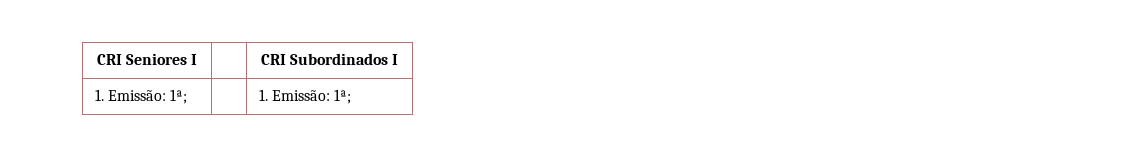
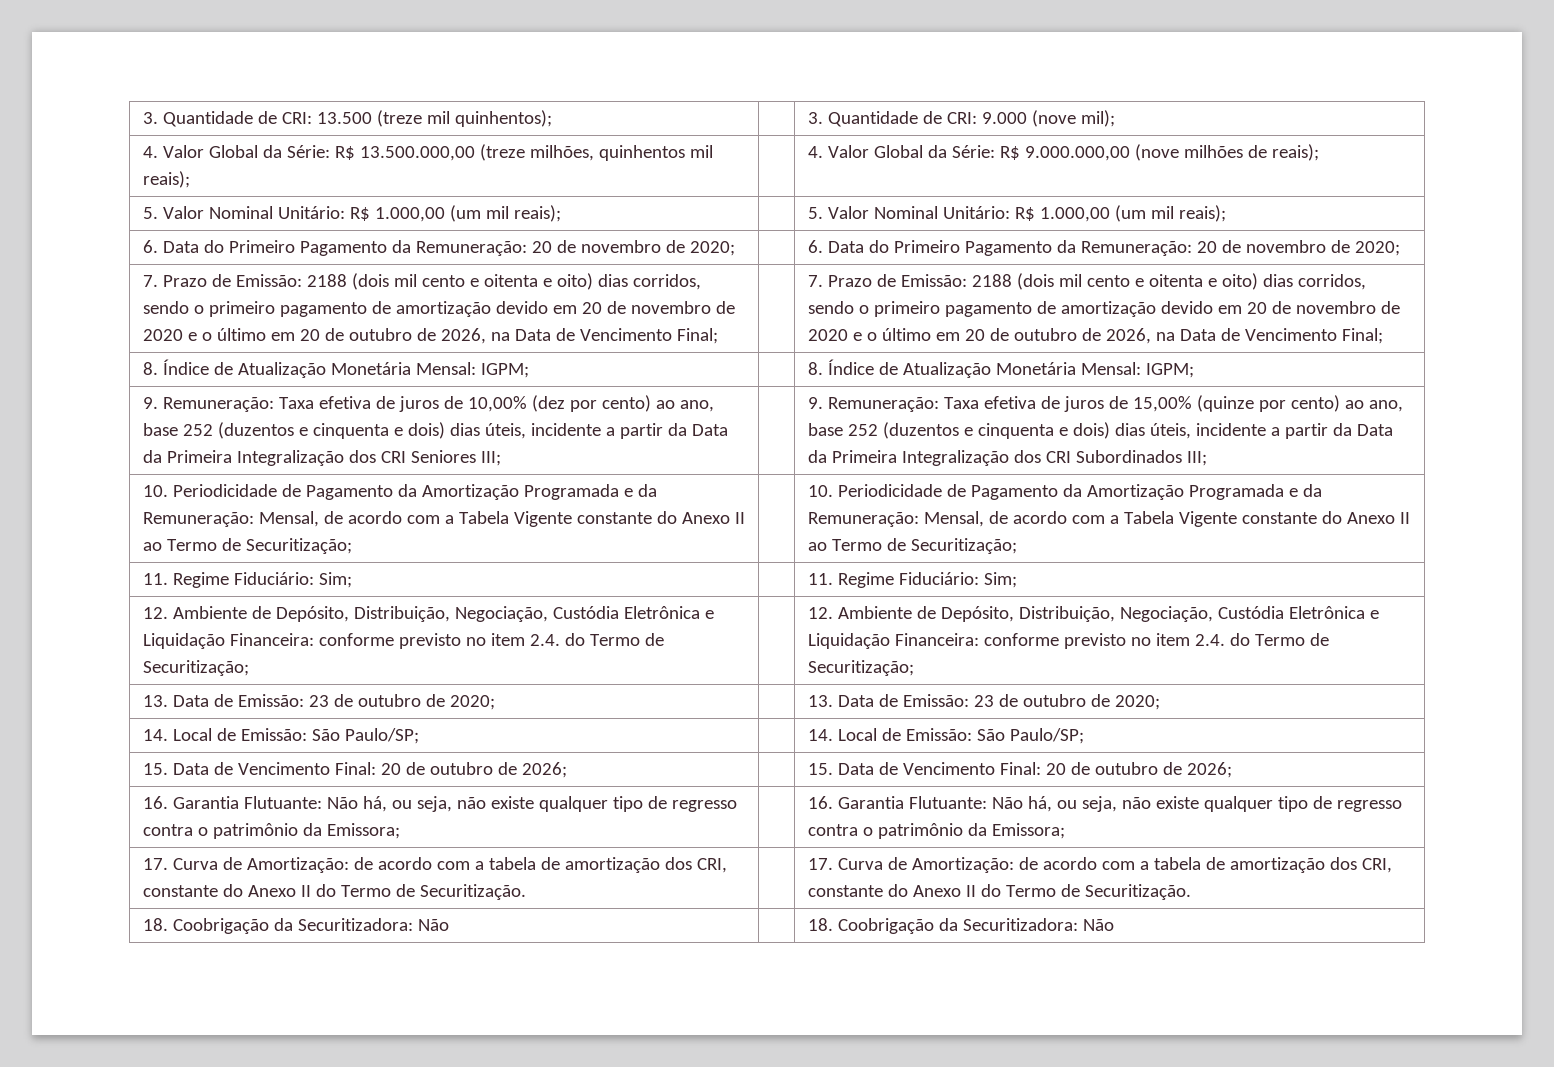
[96,53,198,65] [260,53,399,65] [94,89,188,104] [258,89,352,104] CRI Seniores I | | CRI Subordinados I // 1. Emissão: 1ª; | | 1. Emissão: 1ª; -> [142,110,552,127] [807,110,1115,127] [142,144,713,161] [142,171,190,188] [807,144,1319,161] [142,205,561,222] [807,205,1226,222] [142,240,735,256] [807,240,1400,256] [142,273,701,290] [142,301,735,317] [142,328,718,344] [807,273,1366,290] [807,301,1400,317] [807,328,1383,344] [142,359,529,378] [807,359,1194,378] [142,395,714,412] [142,422,728,439] [142,450,501,466] [807,395,1403,412] [807,422,1393,439] [807,450,1207,466] [142,484,657,500] [142,511,745,527] [142,538,352,554] [807,484,1322,500] [807,511,1410,527] [807,538,1017,554] [142,572,352,588] [807,572,1017,588] [142,606,714,622] [142,633,664,649] [142,660,249,676] [807,606,1379,622] [807,633,1329,649] [807,660,914,676] [142,694,495,710] [807,694,1160,710] [142,728,419,744] [807,728,1084,744] [142,762,567,778] [807,762,1232,778] [142,796,737,812] [142,823,400,839] [807,796,1402,812] [807,823,1065,839] [142,857,727,873] [142,884,526,900] [807,857,1392,873] [807,884,1191,900] [142,918,449,934] [807,918,1114,934] 3. Quantidade de CRI: 13.500 (treze mil quinhentos); | | 3. Quantidade de CRI: 9.000 (nove mil); // 4. Valor Global da Série: R$ 13.500.000,00 (treze milhões, quinhentos mil reais); | | 4. Valor Global da Série: R$ 9.000.000,00 (nove milhões de reais); // 5. Valor Nominal Unitário: R$ 1.000,00 (um mil reais); | | 5. Valor Nominal Unitário: R$ 1.000,00 (um mil reais); // 6. Data do Primeiro Pagamento da Remuneração: 20 de novembro de 2020; | | 6. Data do Primeiro Pagamento da Remuneração: 20 de novembro de 2020; // 7. Prazo de Emissão: 2188 (dois mil cento e oitenta e oito) dias corridos, sendo o primeiro pagamento de amortização devido em 20 de novembro de 2020 e o último em 20 de outubro de 2026, na Data de Vencimento Final; | | 7. Prazo de Emissão: 2188 (dois mil cento e oitenta e oito) dias corridos, sendo o primeiro pagamento de amortização devido em 20 de novembro de 2020 e o último em 20 de outubro de 2026, na Data de Vencimento Final; // 8. Índice de Atualização Monetária Mensal: IGPM; | | 8. Índice de Atualização Monetária Mensal: IGPM; // 9. Remuneração: Taxa efetiva de juros de 10,00% (dez por cento) ao ano, base 252 (duzentos e cinquenta e dois) dias úteis, incidente a partir da Data da Primeira Integralização dos CRI Seniores III; | | 9. Remuneração: Taxa efetiva de juros de 15,00% (quinze por cento) ao ano, base 252 (duzentos e cinquenta e dois) dias úteis, incidente a partir da Data da Primeira Integralização dos CRI Subordinados III; // 10. Periodicidade de Pagamento da Amortização Programada e da Remuneração: Mensal, de acordo com a Tabela Vigente constante do Anexo II ao Termo de Securitização; | | 10. Periodicidade de Pagamento da Amortização Programada e da Remuneração: Mensal, de acordo com a Tabela Vigente constante do Anexo II ao Termo de Securitização; // 11. Regime Fiduciário: Sim; | | 11. Regime Fiduciário: Sim; // 12. Ambiente de Depósito, Distribuição, Negociação, Custódia Eletrônica e Liquidação Financeira: conforme previsto no item 2.4. do Termo de Securitização; | | 12. Ambiente de Depósito, Distribuição, Negociação, Custódia Eletrônica e Liquidação Financeira: conforme previsto no item 2.4. do Termo de Securitização; // 13. Data de Emissão: 23 de outubro de 2020; | | 13. Data de Emissão: 23 de outubro de 2020; // 14. Local de Emissão: São Paulo/SP; | | 14. Local de Emissão: São Paulo/SP; // 15. Data de Vencimento Final: 20 de outubro de 2026; | | 15. Data de Vencimento Final: 20 de outubro de 2026; // 16. Garantia Flutuante: Não há, ou seja, não existe qualquer tipo de regresso contra o patrimônio da Emissora; | | 16. Garantia Flutuante: Não há, ou seja, não existe qualquer tipo de regresso contra o patrimônio da Emissora; // 17. Curva de Amortização: de acordo com a tabela de amortização dos CRI, constante do Anexo II do Termo de Securitização. | | 17. Curva de Amortização: de acordo com a tabela de amortização dos CRI, constante do Anexo II do Termo de Securitização. // 18. Coobrigação da Securitizadora: Não | | 18. Coobrigação da Securitizadora: Não

